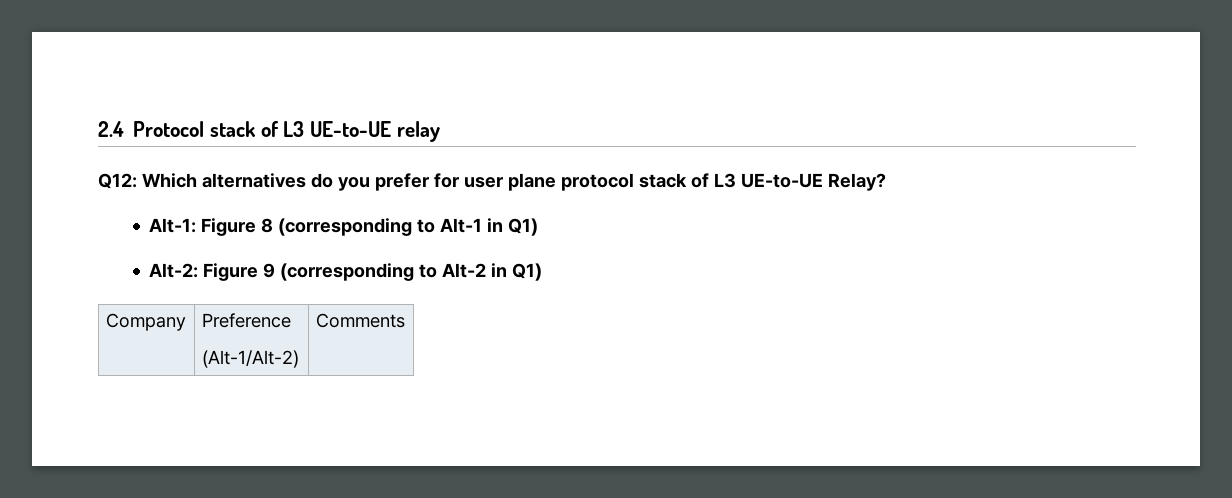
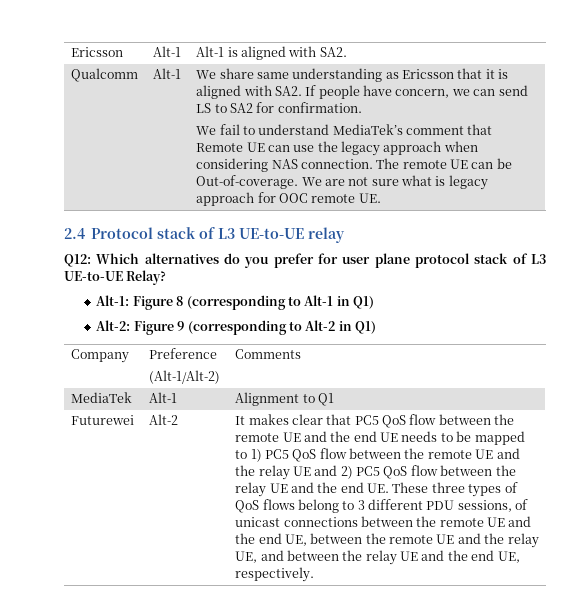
(98, 129) none -> [71,47,124,57] [153,46,182,57] [196,46,347,60] [71,68,139,82] [153,68,182,79] [196,68,509,82] [196,85,528,99] [196,102,362,113] [196,124,493,135] [196,141,478,156] [196,158,512,172] [196,175,488,190] [196,192,381,206] Ericsson | Alt-1 | Alt-1 is aligned with SA2. // Qualcomm | Alt-1 | We share same understanding as Ericsson that it is aligned with SA2. If people have concern, we can send LS to SA2 for confirmation. // We fail to understand MediaTek’s comment that Remote UE can use the legacy approach when considering NAS connection. The remote UE can be Out-of-coverage. We are not sure what is legacy approach for OOC remote UE. //
(405, 320) none -> [71,392,133,403] [149,392,178,403] [235,392,334,406] [71,415,135,425] [149,414,179,425] [235,414,515,428] [235,431,525,445] [235,448,520,462] [235,465,516,480] [235,482,518,497] [235,499,529,513] [235,516,532,527] [235,533,539,548] [235,550,520,565] [235,567,315,582] // MediaTek | Alt-1 | Alignment to Q1 // Futurewei | Alt-2 | It makes clear that PC5 QoS flow between the remote UE and the end UE needs to be mapped to 1) PC5 QoS flow between the remote UE and the relay UE and 2) PC5 QoS flow between the relay UE and the end UE. These three types of QoS flows belong to 3 different PDU sessions, of unicast connections between the remote UE and the end UE, between the remote UE and the relay UE, and between the relay UE and the end UE, respectively.

